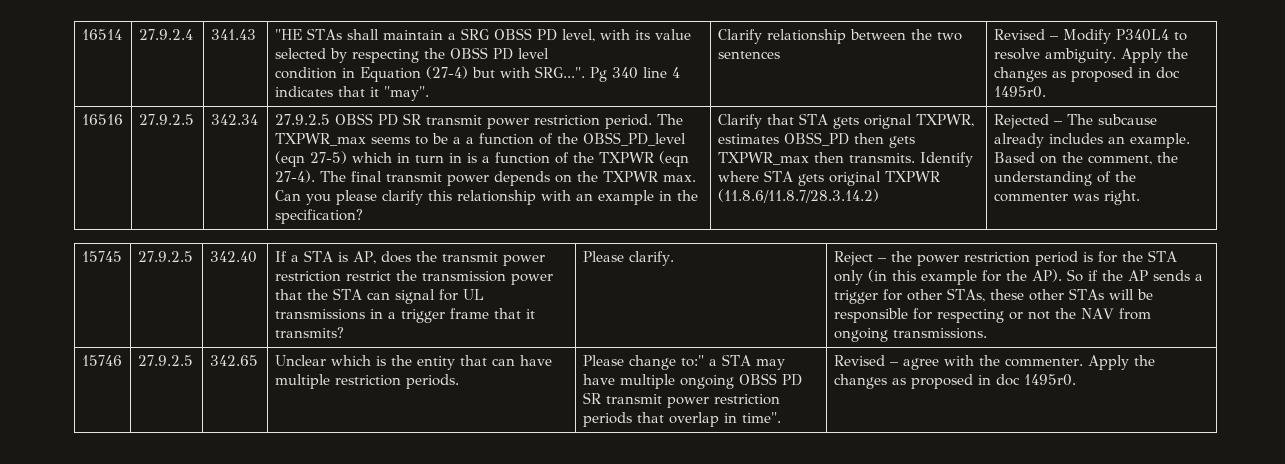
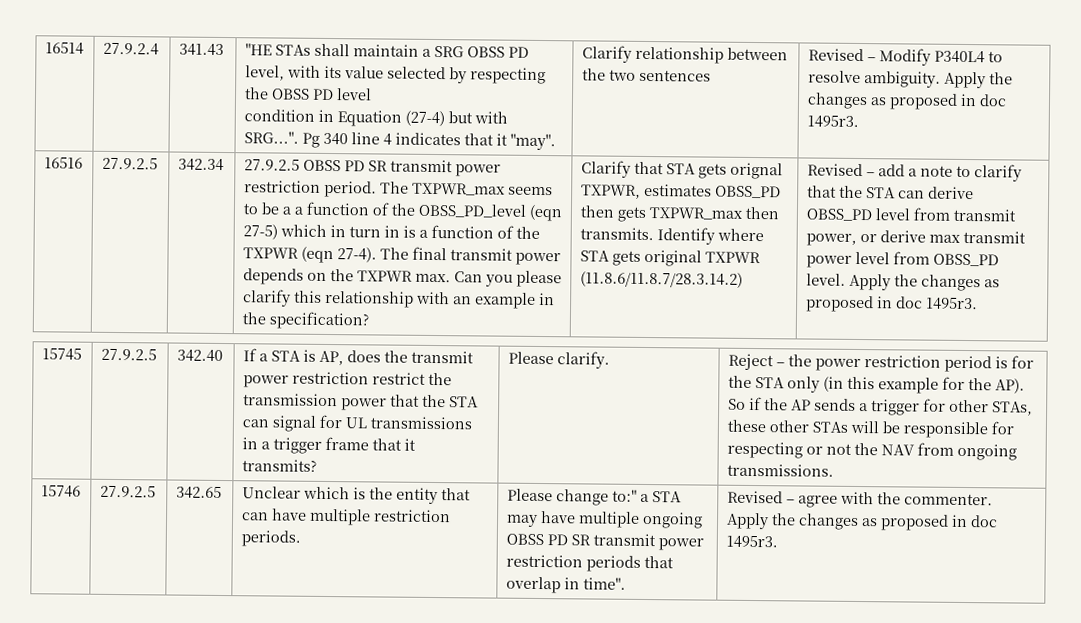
[993,86,1046,98] 1495r0. -> [806,115,859,128] 1495r3.
[993,114,1157,129] [993,133,1190,148] [993,152,1178,165] [993,171,1136,186] [993,190,1140,205] Rejected – The subcause already includes an example. Based on the comment, the understanding of the commenter was right. -> [806,163,1022,182] [806,185,974,200] [805,207,1016,222] [805,230,1026,246] [805,251,999,268] [805,273,1000,292] [805,295,978,313] Revised – add a note to clarify that the STA can derive OBSS_PD level from transmit power, or derive max transmit power level from OBSS_PD level. Apply the changes as proposed in doc 1495r3.
[1023,374,1076,386] 1495r0. -> [725,535,778,549] 1495r3.

